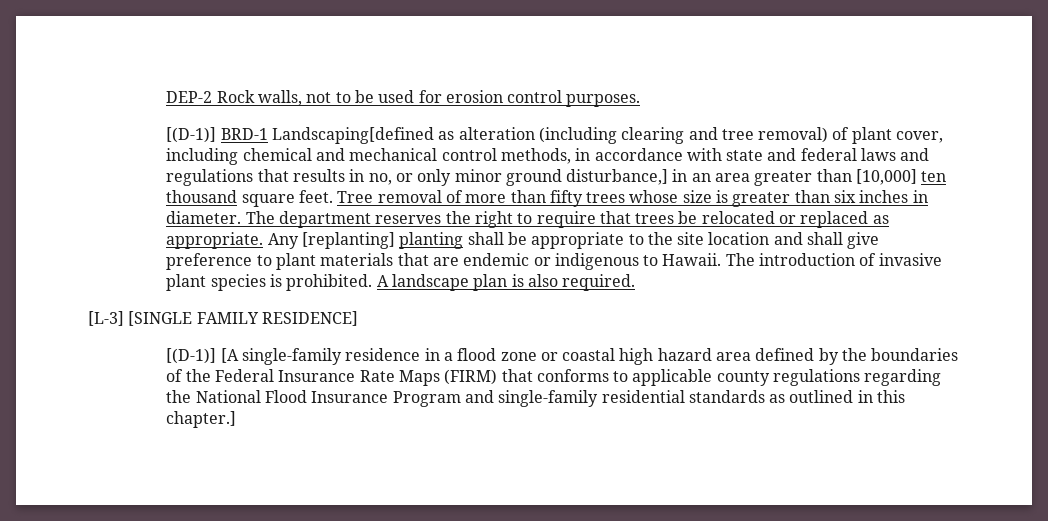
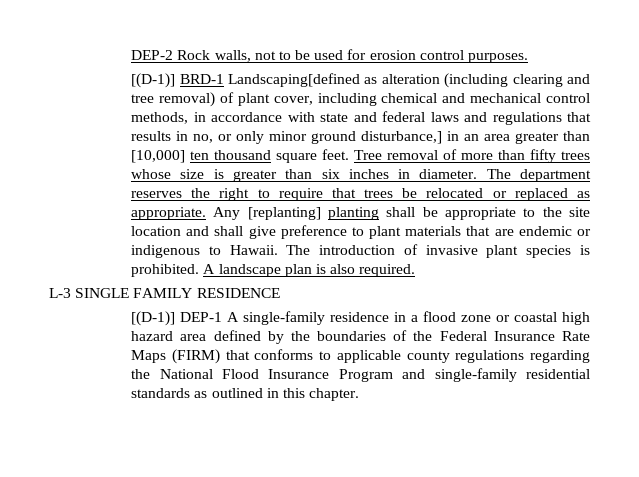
[88,311,358,326] [166,348,239,364] [L-3] [SINGLE FAMILY RESIDENCE] // [(D-1)] [A -> [49,288,280,298] [131,311,240,326] L-3 SINGLE FAMILY RESIDENCE // [(D-1)] DEP-1 A
[166,411,237,428] chapter.] -> [309,388,360,401] chapter.

